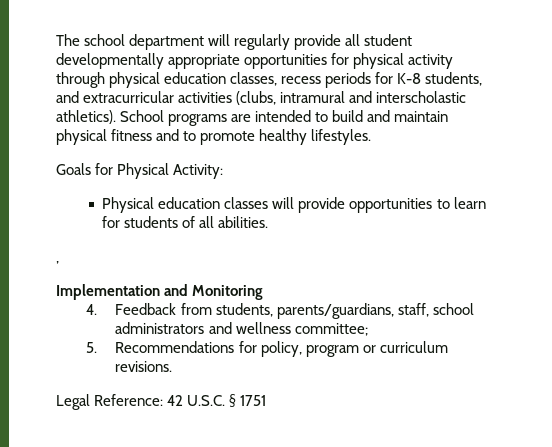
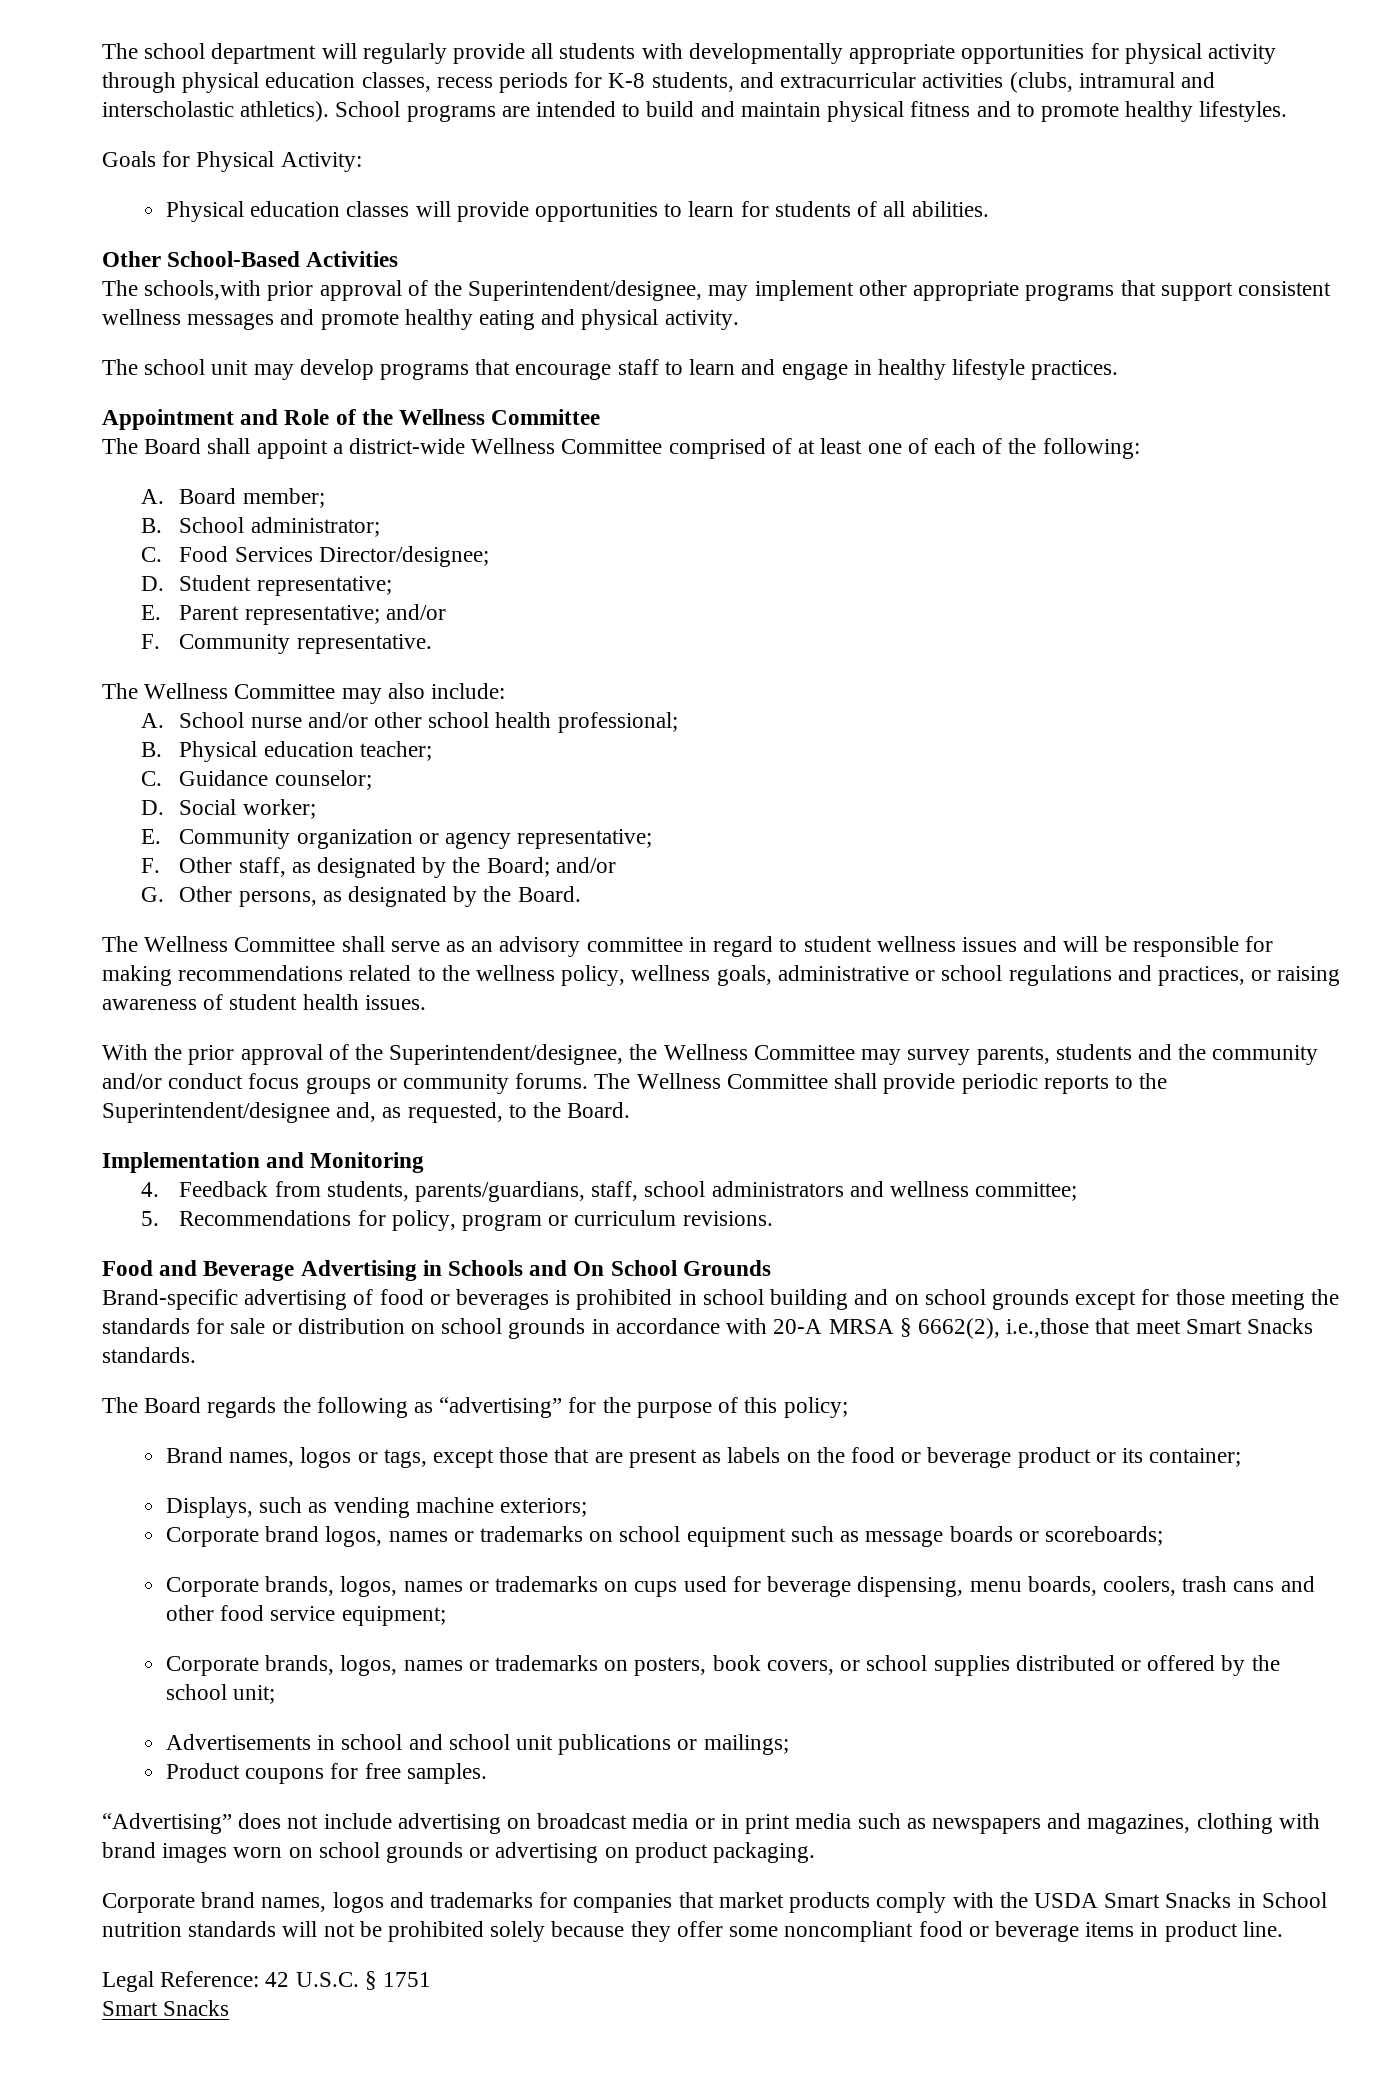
[364,34,413,46] student -> [559,43,683,59] students with
[56,261,59,264] , -> [102,251,399,267] [102,280,1331,301] [102,309,739,330] [102,359,1119,380] [102,409,601,430] [102,438,1140,459] [140,488,325,508] [140,517,380,537] [140,546,489,567] [140,575,392,596] [140,604,446,625] [140,634,432,654] [102,683,506,704] [140,712,678,733] [140,741,432,762] [140,770,372,790] [140,799,316,819] [140,829,653,849] [140,857,616,878] [140,886,581,907] [102,936,1273,957] [102,965,1341,986] [102,994,426,1010] [102,1044,1319,1065] [102,1073,1168,1094] [102,1102,631,1123] Other School-Based Activities // The schools,with prior approval of the Superintendent/designee, may implement other appropriate programs that support consistent wellness messages and promote healthy eating and physical activity. // The school unit may develop programs that encourage staff to learn and engage in healthy lifestyle practices. // Appointment and Role of the Wellness Committee // The Board shall appoint a district-wide Wellness Committee comprised of at least one of each of the following: // A. Board member; // B. School administrator; // C. Food Services Director/designee; // D. Student representative; // E. Parent representative; and/or // F. Community representative. // The Wellness Committee may also include: // A. School nurse and/or other school health professional; // B. Physical education teacher; // C. Guidance counselor; // D. Social worker; // E. Community organization or agency representative; // F. Other staff, as designated by the Board; and/or // G. Other persons, as designated by the Board. // The Wellness Committee shall serve as an advisory committee in regard to student wellness issues and will be responsible for making recommendations related to the wellness policy, wellness goals, administrative or school regulations and practices, or raising awareness of student health issues. // With the prior approval of the Superintendent/designee, the Wellness Committee may survey parents, students and the community and/or conduct focus groups or community forums. The Wellness Committee shall provide periodic reports to the Superintendent/designee and, as requested, to the Board.
(173, 366) none -> [102,1260,771,1281] [102,1289,1339,1310] [102,1318,1313,1339] [102,1347,196,1363] [102,1397,848,1418] [166,1447,1242,1468] [166,1497,588,1518] [166,1526,1163,1547] [166,1576,1315,1597] [166,1605,446,1626] [166,1655,1280,1676] [166,1684,276,1704] [166,1734,789,1755] [166,1763,487,1784] [102,1813,1320,1834] [102,1842,816,1863] [102,1892,1327,1913] [102,1921,1283,1942] // Food and Beverage Advertising in Schools and On School Grounds // Brand-specific advertising of food or beverages is prohibited in school building and on school grounds except for those meeting the standards for sale or distribution on school grounds in accordance with 20-A MRSA § 6662(2), i.e.,those that meet Smart Snacks standards. // The Board regards the following as “advertising” for the purpose of this policy; // Brand names, logos or tags, except those that are present as labels on the food or beverage product or its container; // Displays, such as vending machine exteriors; // Corporate brand logos, names or trademarks on school equipment such as message boards or scoreboards; // Corporate brands, logos, names or trademarks on cups used for beverage dispensing, menu boards, coolers, trash cans and other food service equipment; // Corporate brands, logos, names or trademarks on posters, book covers, or school supplies distributed or offered by the school unit; // Advertisements in school and school unit publications or mailings; // Product coupons for free samples. // “Advertising” does not include advertising on broadcast media or in print media such as newspapers and magazines, clothing with brand images worn on school grounds or advertising on product packaging. // Corporate brand names, logos and trademarks for companies that market products comply with the USDA Smart Snacks in School nutrition standards will not be prohibited solely because they offer some noncompliant food or beverage items in product line.
(267, 400) none -> [102,2000,230,2016] // Smart Snacks

